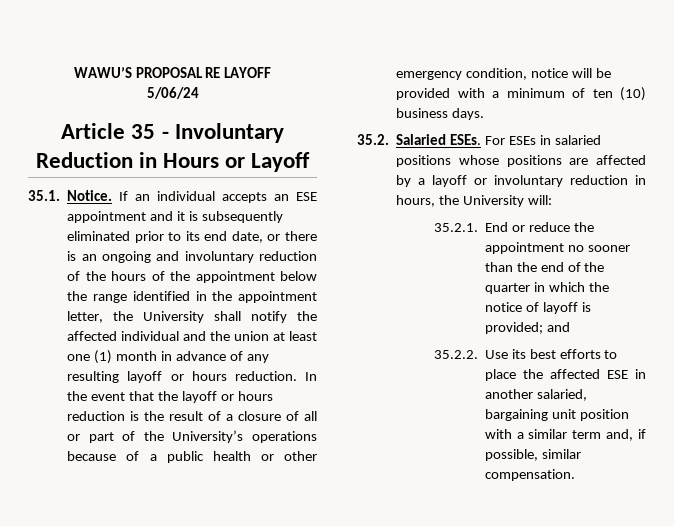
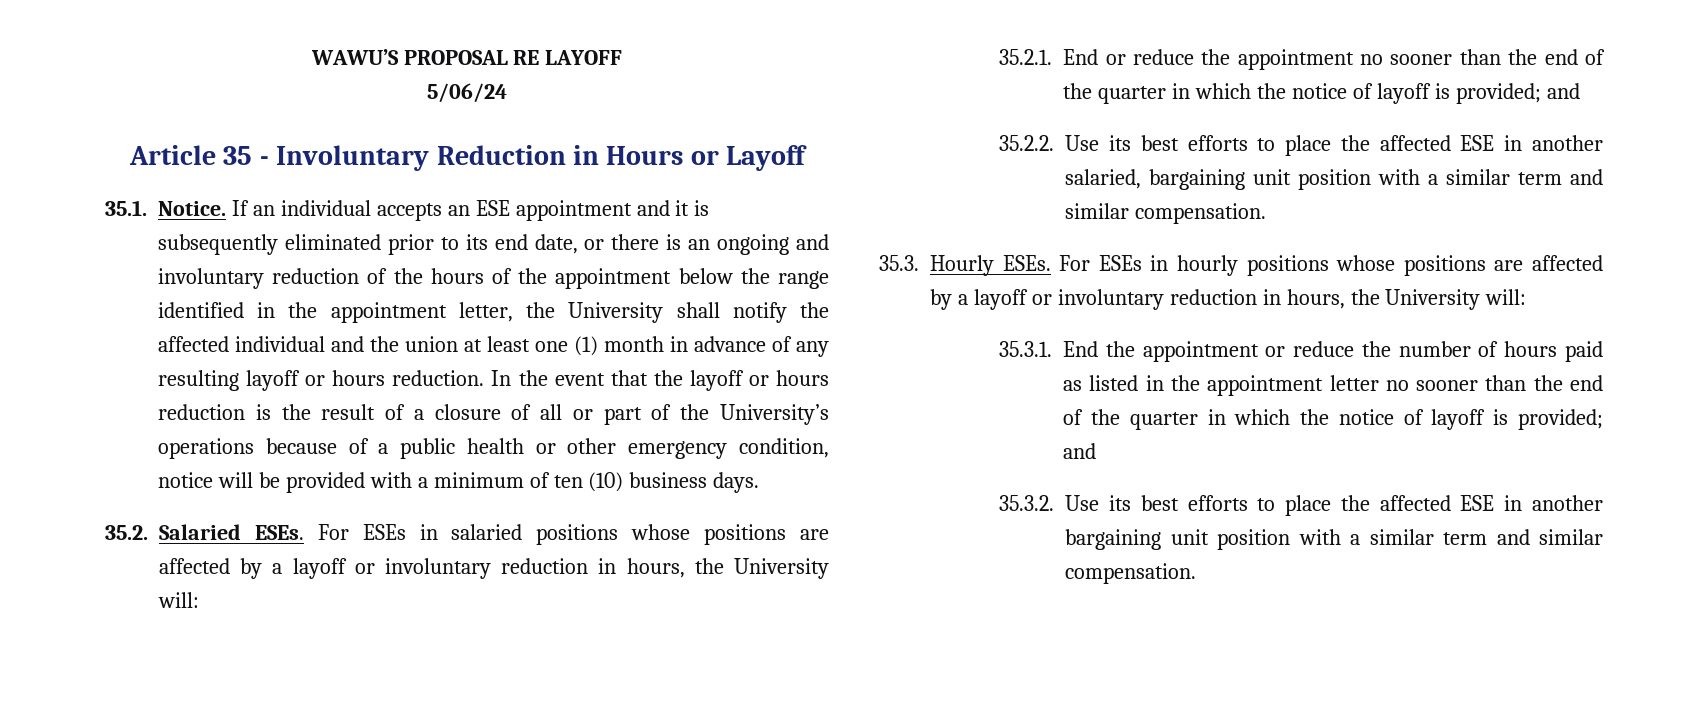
[606,429,646,441] [484,449,581,461] [484,469,575,481] and, if possible, similar compensation. -> [1570,169,1603,185] [1065,203,1267,224] [879,255,1603,276] [930,289,1527,310] [999,341,1603,362] [1063,375,1603,396] [1063,409,1603,430] [1063,443,1097,459] [999,495,1603,516] [1065,529,1603,550] [1065,563,1197,584] and similar compensation. // 35.3. Hourly ESEs. For ESEs in hourly positions whose positions are affected by a layoff or involuntary reduction in hours, the University will: // 35.3.1. End the appointment or reduce the number of hours paid as listed in the appointment letter no sooner than the end of the quarter in which the notice of layoff is provided; and // 35.3.2. Use its best efforts to place the affected ESE in another bargaining unit position with a similar term and similar compensation.

